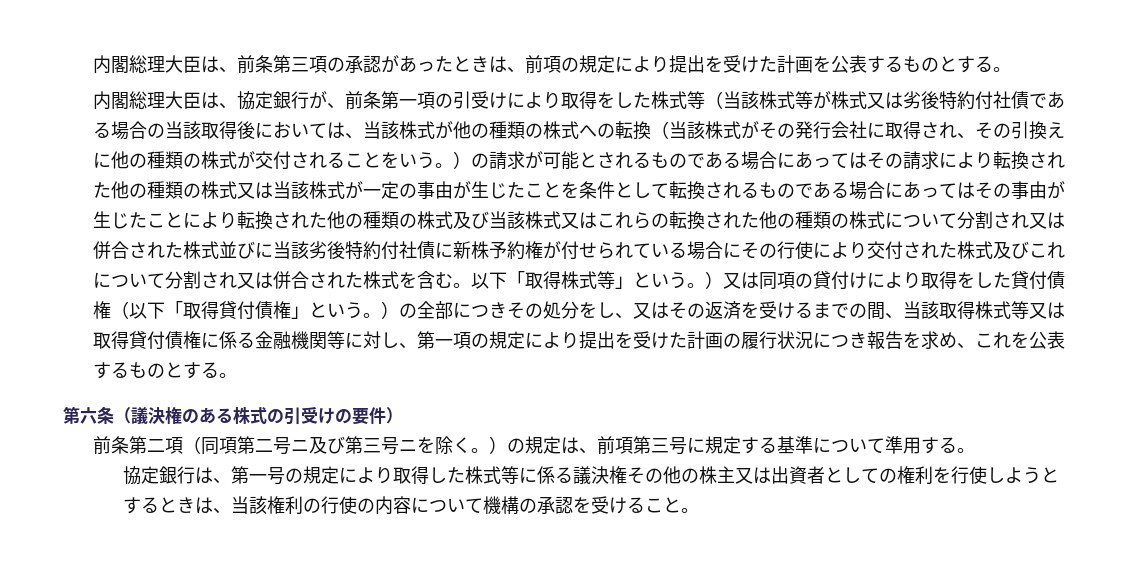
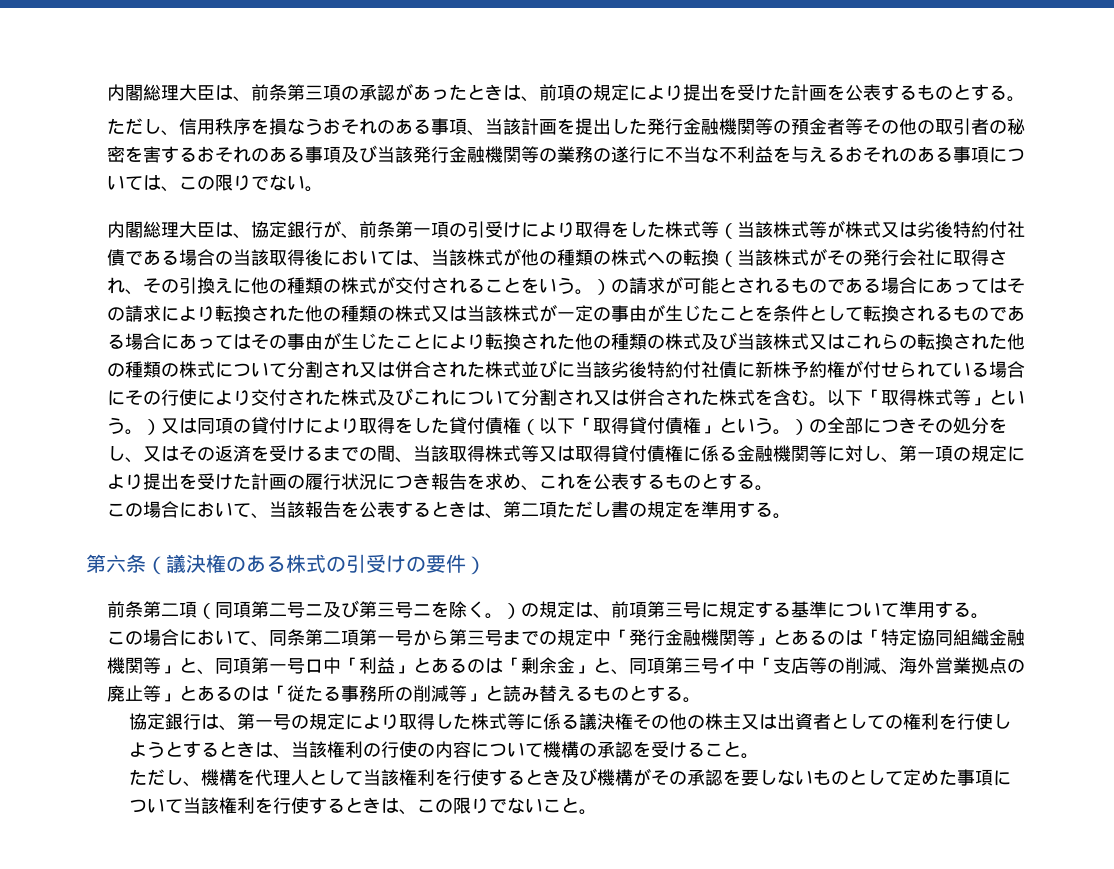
(1012, 69) none -> [107,118,1026,136] [107,145,1026,163] [107,174,324,192] // ただし、信用秩序を損なうおそれのある事項、当該計画を提出した発行金融機関等の預金者等その他の取引者の秘密を害するおそれのある事項及び当該発行金融機関等の業務の遂行に不当な不利益を与えるおそれのある事項については、この限りでない。
(238, 375) none -> [107,501,792,519] // この場合において、当該報告を公表するときは、第二項ただし書の規定を準用する。
(976, 450) none -> [107,629,1026,647] [107,657,1026,675] [107,685,702,703] // この場合において、同条第二項第一号から第三号までの規定中「発行金融機関等」とあるのは「特定協同組織金融機関等」と、同項第一号ロ中「利益」とあるのは「剰余金」と、同項第三号イ中「支店等の削減、海外営業拠点の廃止等」とあるのは「従たる事務所の削減等」と読み替えるものとする。
(700, 510) none -> [128,768,1011,787] [128,797,597,815] // ただし、機構を代理人として当該権利を行使するとき及び機構がその承認を要しないものとして定めた事項について当該権利を行使するときは、この限りでないこと。

